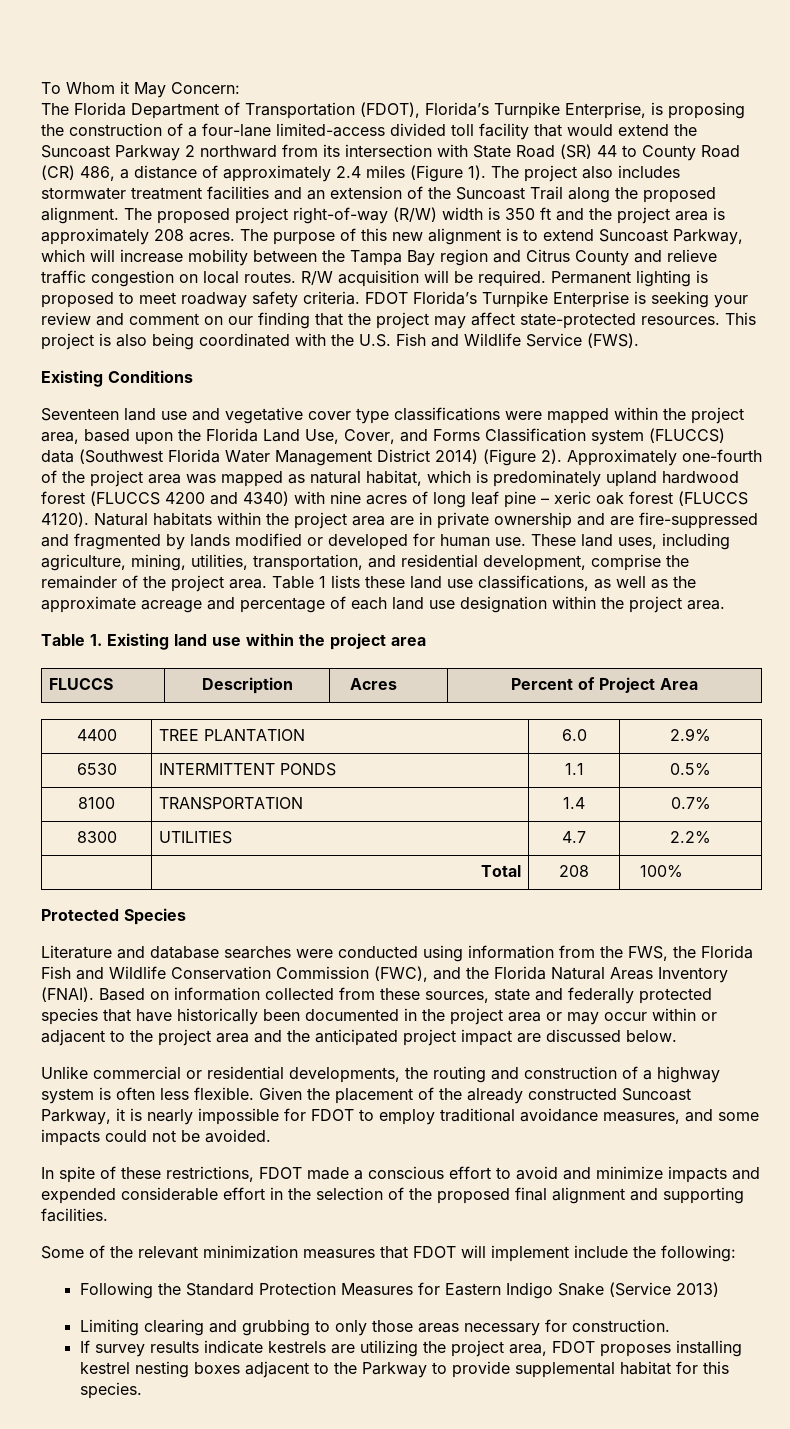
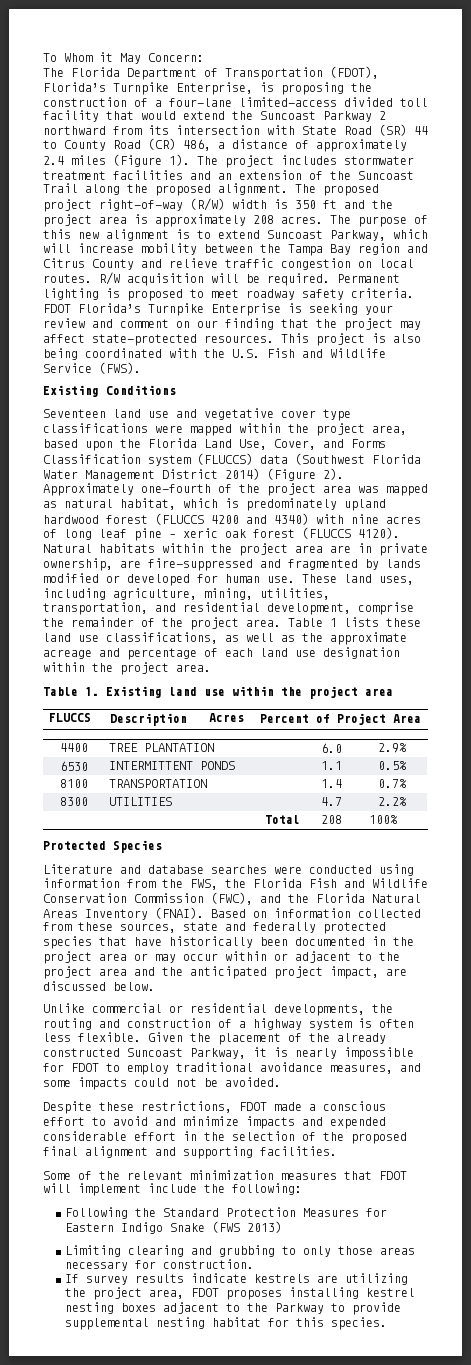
[582,166,613,179] also -> (274, 161) none
[494,512,605,529] ownership and -> [43,558,113,571] ownership,
[461,1029,512,1046] impact -> [330,966,379,979] impact,
[41,1166,116,1183] In spite of -> [43,1101,92,1114] Despite
[608,1282,671,1297] (Service -> [212,1221,241,1233] (FWS
(615, 1370) none -> [156,1317,206,1329] nesting

